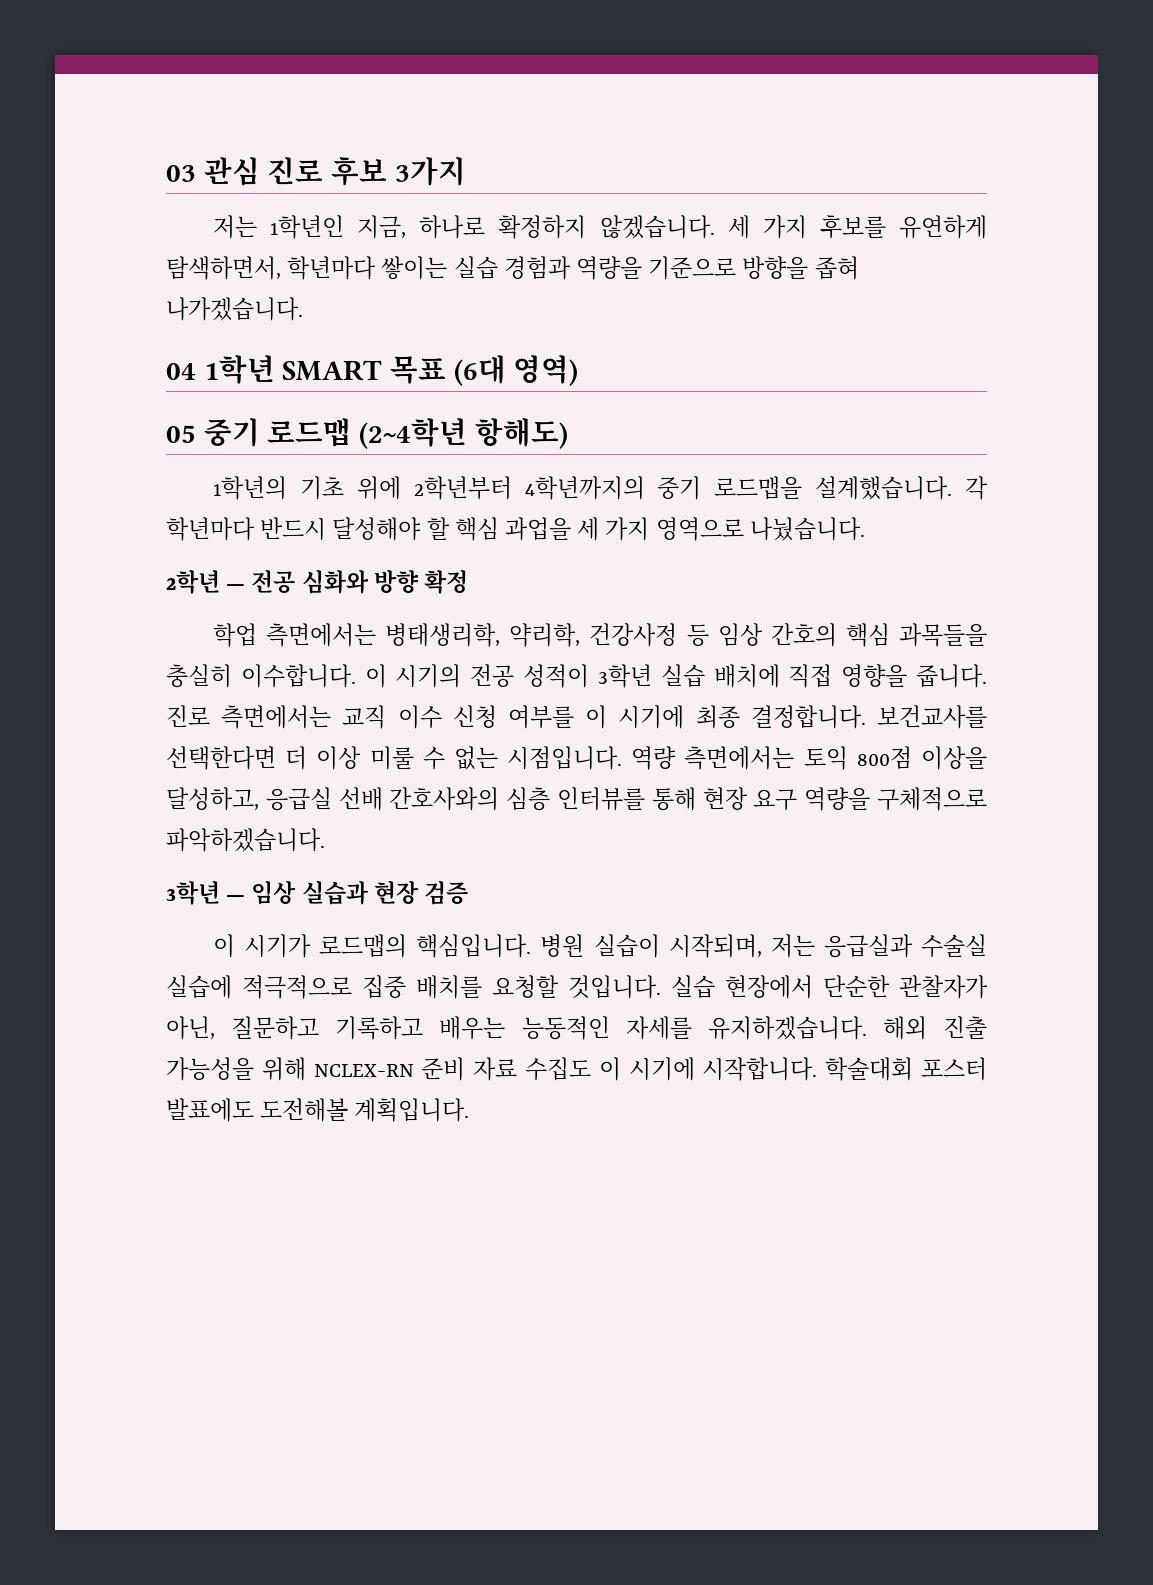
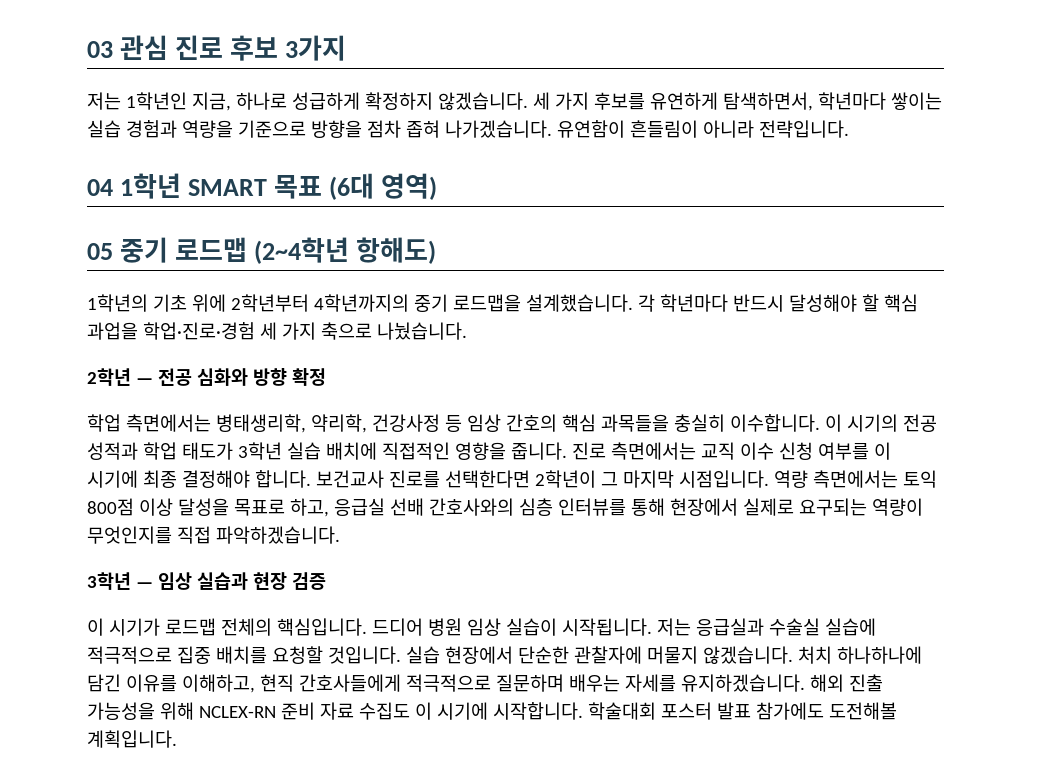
(486, 227) none -> [291,92,360,110] 성급하게
(809, 267) none -> [366,120,401,138] 점차
(303, 309) none -> [556,120,849,138] 유연함이 흔들림이 아니라 전략입니다.
[577,517,744,541] 세 가지 영역으로 -> [142,322,372,340] 학업·진로·경험 세 가지 축으로
[523,664,590,688] 성적이 -> [87,442,233,460] 성적과 학업 태도가
[788,664,833,688] 직접 -> [381,442,450,460] 직접적인
[750,705,987,729] [166,746,498,770] 결정합니다. 보건교사를 선택한다면 더 이상 미룰 수 없는 -> [181,470,674,488] 결정해야 합니다. 보건교사 진로를 선택한다면 2학년이 그 마지막
[920,746,987,770] [166,787,259,811] 이상을 달성하고, -> [138,498,329,517] 이상 달성을 목표로 하고,
[702,787,987,811] 현장 요구 역량을 구체적으로 -> [669,498,923,516] [87,526,211,544] 현장에서 실제로 요구되는 역량이 무엇인지를 직접
[319,934,762,958] 로드맵의 핵심입니다. 병원 실습이 시작되며, -> [164,618,652,636] 로드맵 전체의 핵심입니다. 드디어 병원 임상 실습이 시작됩니다.
[899,975,988,999] [166,1016,610,1040] 관찰자가 아닌, 질문하고 기록하고 배우는 능동적인 -> [573,646,922,664] [87,674,620,693] 관찰자에 머물지 않겠습니다. 처치 하나하나에 담긴 이유를 이해하고, 현직 간호사들에게 적극적으로 질문하며 배우는
[166,1098,254,1122] 발표에도 -> [716,702,824,720] 발표 참가에도

